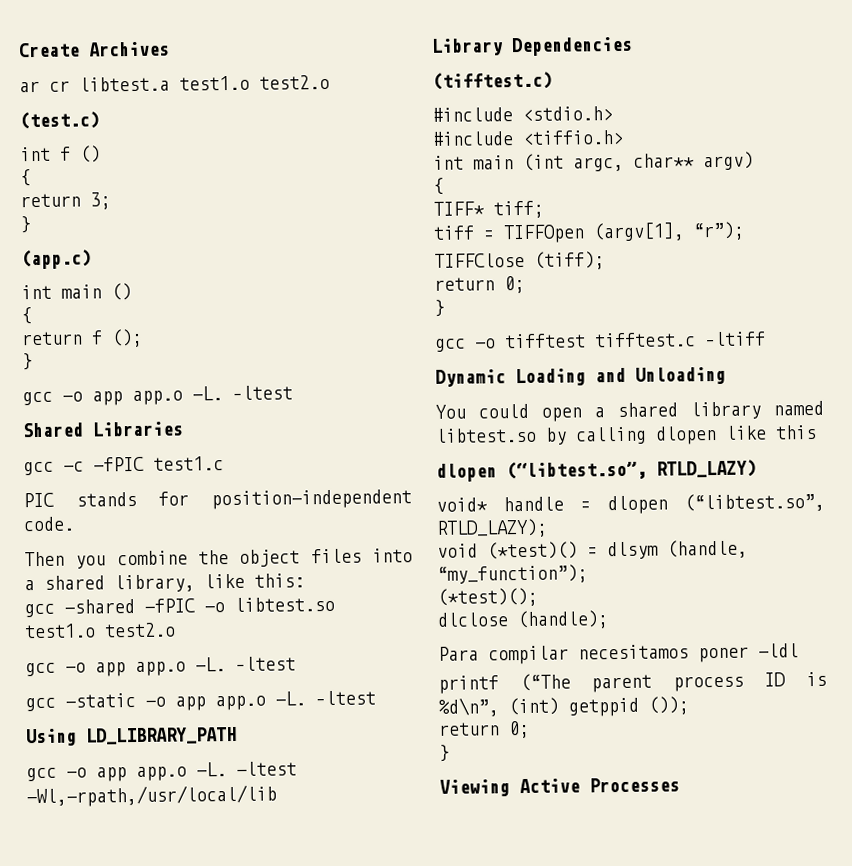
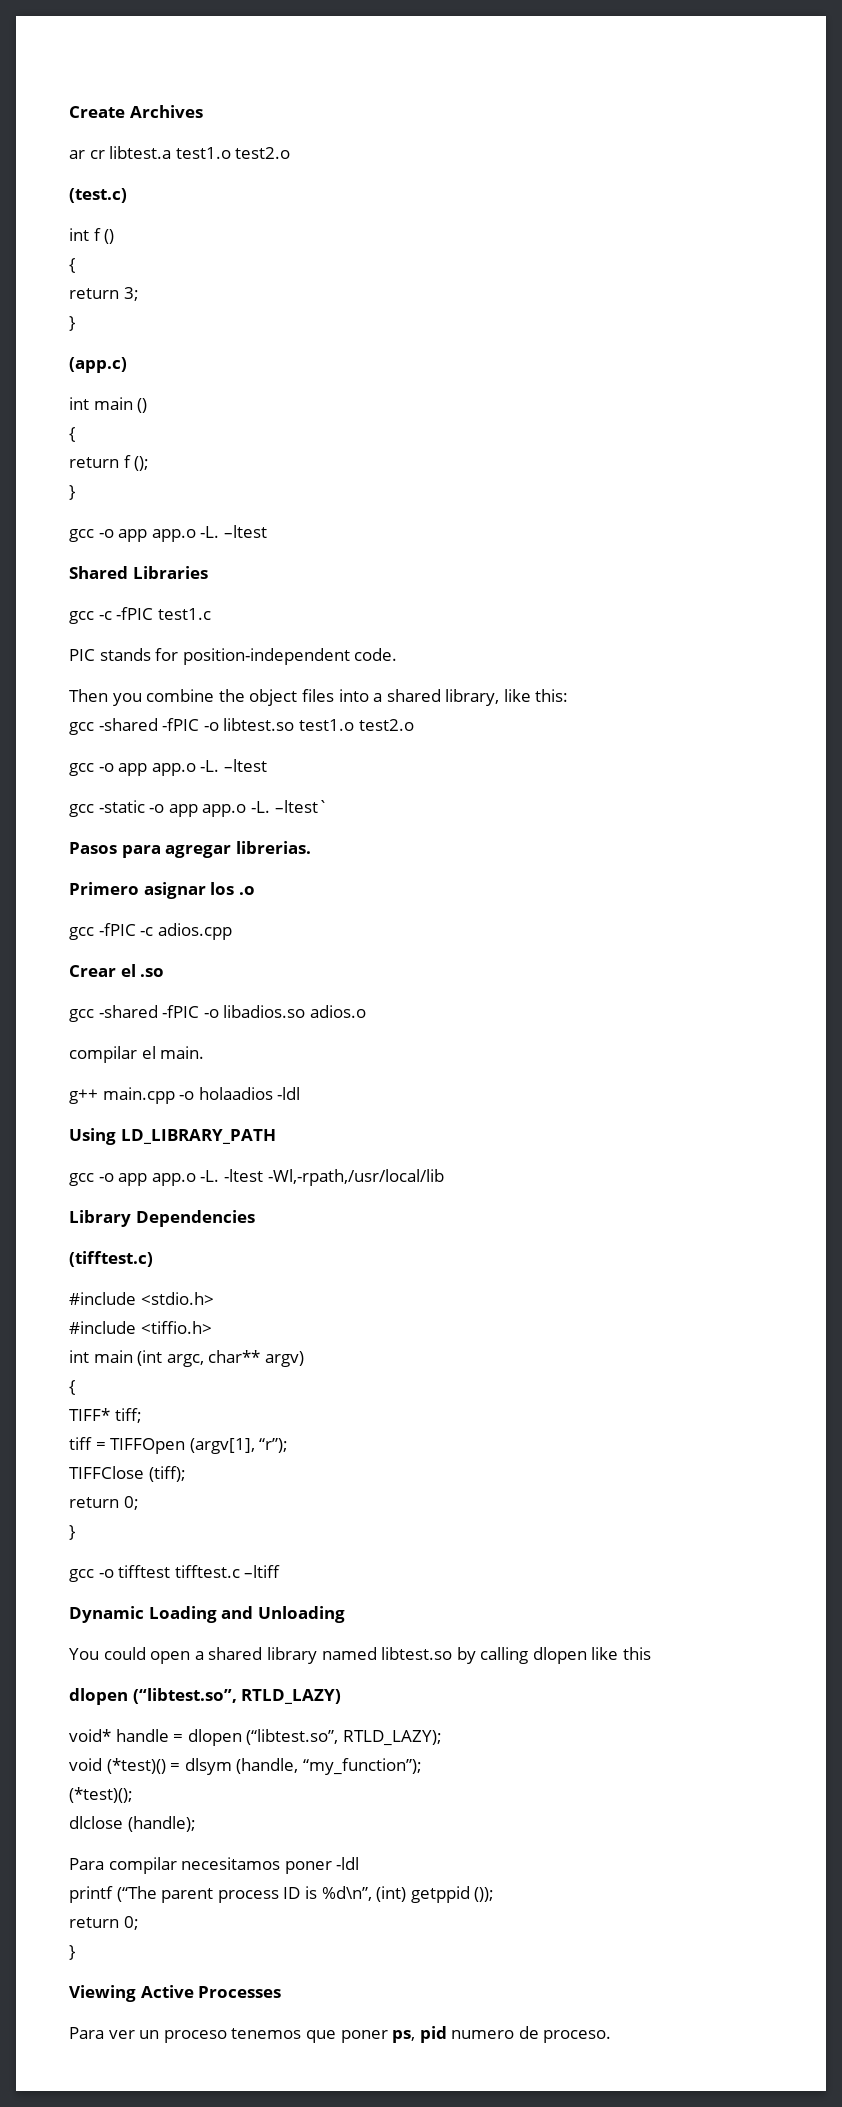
[315,690,376,706] –ltest -> [274,800,328,813] [69,841,311,858] [69,882,255,899] [69,923,232,940] [69,964,165,977] [69,1005,366,1022] [69,1046,205,1063] [69,1087,301,1104] –ltest` // Pasos para agregar librerias. // Primero asignar los .o // gcc -fPIC -c adios.cpp // Crear el .so // gcc -shared -fPIC -o libadios.so adios.o // compilar el main. // g++ main.cpp -o holaadios -ldl
(680, 785) none -> [69,2026,612,2043] // Para ver un proceso tenemos que poner ps, pid numero de proceso.

